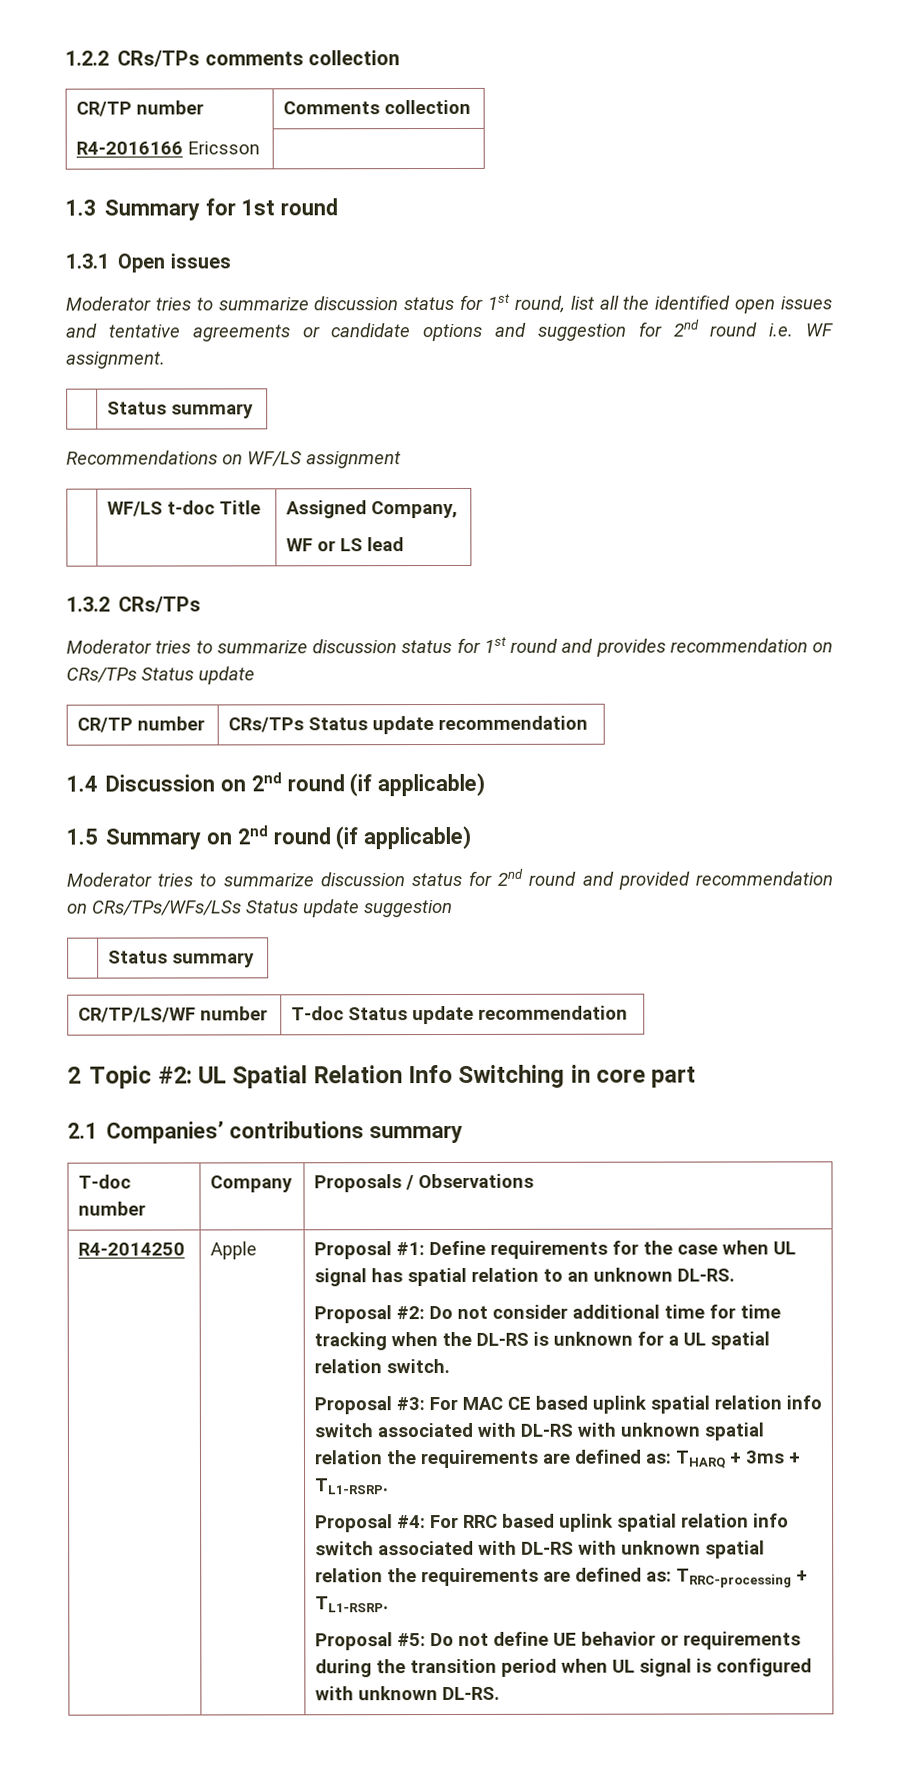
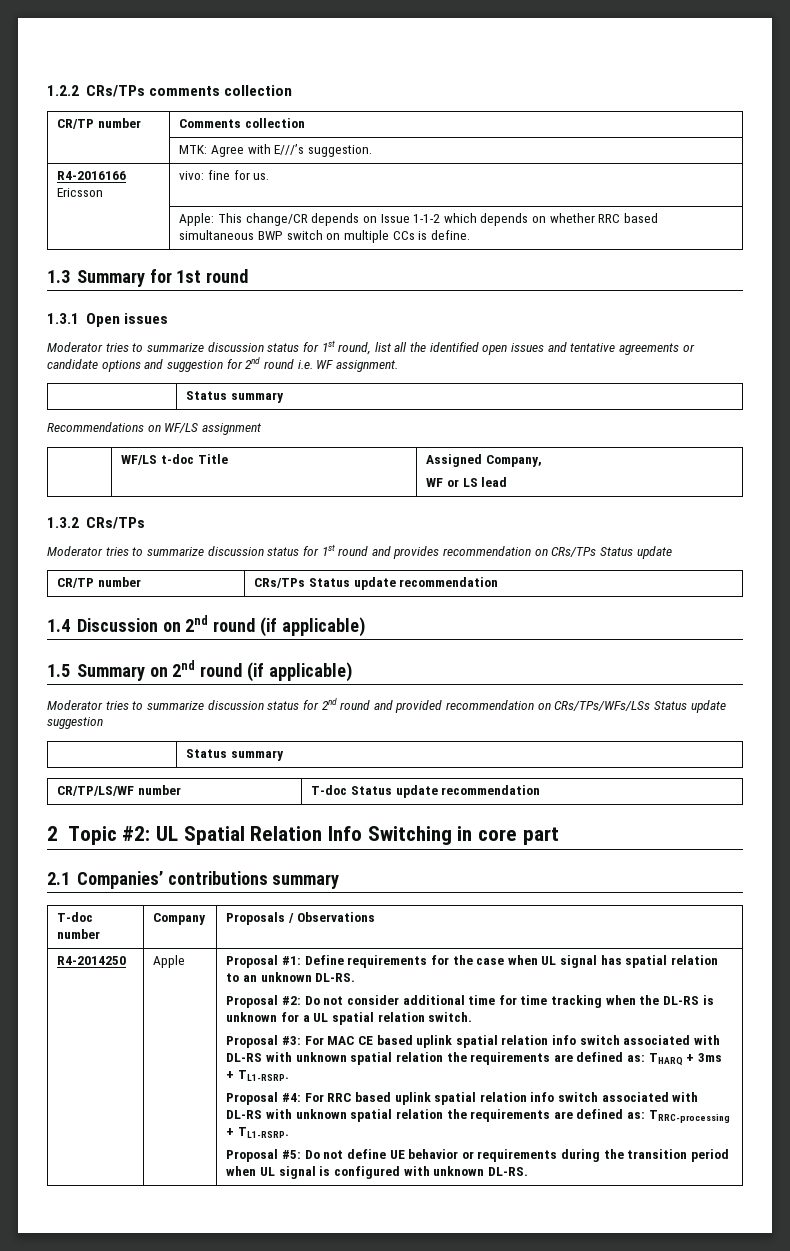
[75,141,260,155] R4-2016166 Ericsson | -> [179,144,372,157] [57,171,127,180] [57,188,104,197] [179,170,270,180] [179,213,659,226] [179,230,470,243] | MTK: Agree with E///’s suggestion. // R4-2016166 Ericsson | vivo: fine for us. // | Apple: This change/CR depends on Issue 1-1-2 which depends on whether RRC based simultaneous BWP switch on multiple CCs is define.

